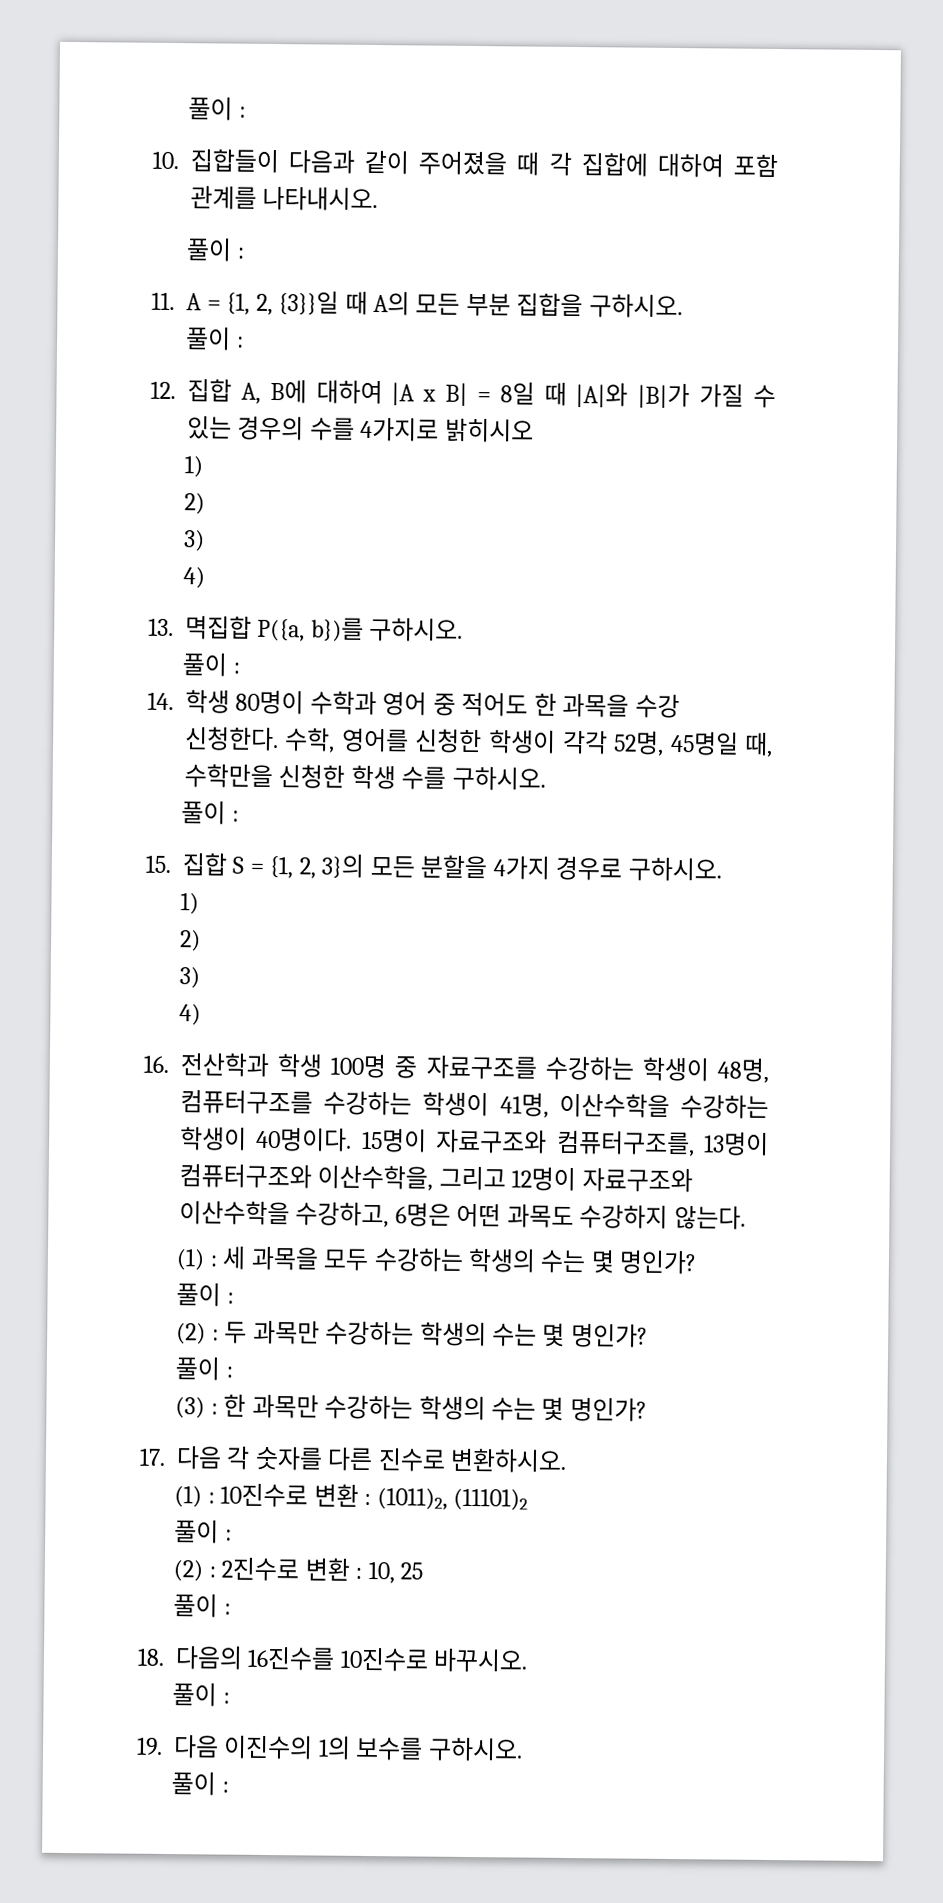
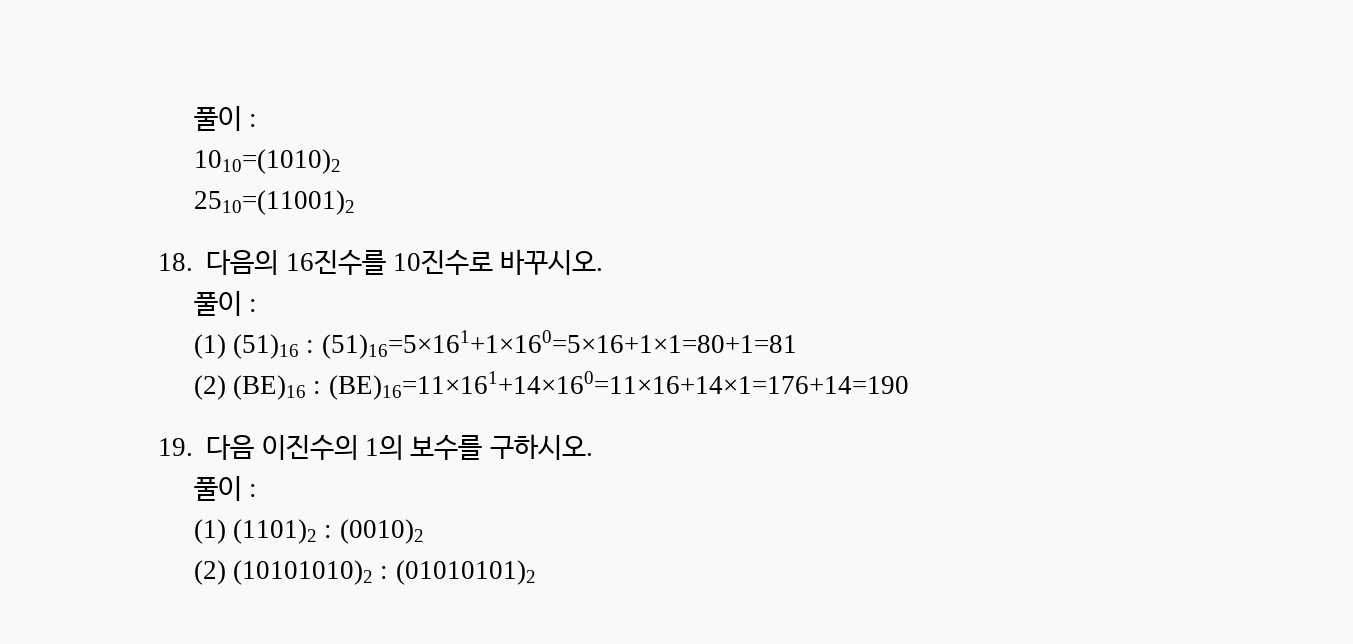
[188,97,246,121] [152,148,778,178] [189,185,379,212] [186,238,244,262] [151,290,683,319] [185,327,244,351] [150,378,776,409] [186,415,534,443] [184,455,204,478] [184,492,206,515] [183,529,206,552] [183,566,206,589] [148,615,464,642] [182,653,240,677] [147,689,680,719] [183,726,773,757] [183,763,546,791] [181,801,239,825] [145,852,722,882] [180,892,200,915] [179,929,202,952] [179,966,201,989] [179,1003,202,1026] [143,1052,769,1083] [179,1089,769,1119] [179,1126,769,1157] [178,1163,693,1193] [178,1200,746,1230] [176,1245,698,1275] [176,1283,234,1307] [176,1319,648,1348] [175,1357,233,1381] [175,1393,647,1422] [139,1445,568,1473] [174,1482,528,1511] [174,1520,232,1544] [173,1556,423,1584] [173,1594,231,1618] 풀이 : // 10. 집합들이 다음과 같이 주어졌을 때 각 집합에 대하여 포함 관계를 나타내시오. // 풀이 : // 11. A = {1, 2, {3}}일 때 A의 모든 부분 집합을 구하시오. // 풀이 : // 12. 집합 A, B에 대하여 |A x B| = 8일 때 |A|와 |B|가 가질 수 있는 경우의 수를 4가지로 밝히시오 // 1) // 2) // 3) // 4) // 13. 멱집합 P({a, b})를 구하시오. // 풀이 : // 14. 학생 80명이 수학과 영어 중 적어도 한 과목을 수강 신청한다. 수학, 영어를 신청한 학생이 각각 52명, 45명일 때, 수학만을 신청한 학생 수를 구하시오. // 풀이 : // 15. 집합 S = {1, 2, 3}의 모든 분할을 4가지 경우로 구하시오. // 1) // 2) // 3) // 4) // 16. 전산학과 학생 100명 중 자료구조를 수강하는 학생이 48명, 컴퓨터구조를 수강하는 학생이 41명, 이산수학을 수강하는 학생이 40명이다. 15명이 자료구조와 컴퓨터구조를, 13명이 컴퓨터구조와 이산수학을, 그리고 12명이 자료구조와 이산수학을 수강하고, 6명은 어떤 과목도 수강하지 않는다. // (1) : 세 과목을 모두 수강하는 학생의 수는 몇 명인가? // 풀이 : // (2) : 두 과목만 수강하는 학생의 수는 몇 명인가? // 풀이 : // (3) : 한 과목만 수강하는 학생의 수는 몇 명인가? // 17. 다음 각 숫자를 다른 진수로 변환하시오. // (1) : 10진수로 변환 : (1011)2, (11101)2 // 풀이 : // (2) : 2진수로 변환 : 10, 25 // 풀이 : -> [193,106,258,131] [193,149,341,174] [193,190,355,215] 풀이 : // 1010=(1010)2 // 2510=(11001)2
(230, 1698) none -> [193,330,797,359] [193,371,909,400] // (1) (51)16 : (51)16=5×161+1×160=5×16+1×1=80+1=81 // (2) (BE)16 : (BE)16=11×161+14×160=11×16+14×1=176+14=190
(229, 1787) none -> [193,519,424,544] [193,560,536,585] // (1) (1101)2 : (0010)2 // (2) (10101010)2 : (01010101)2

